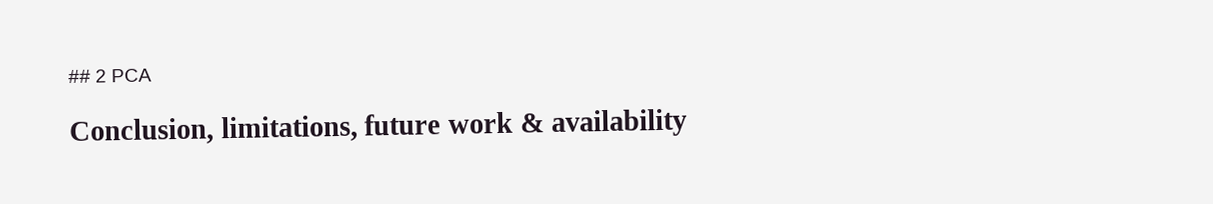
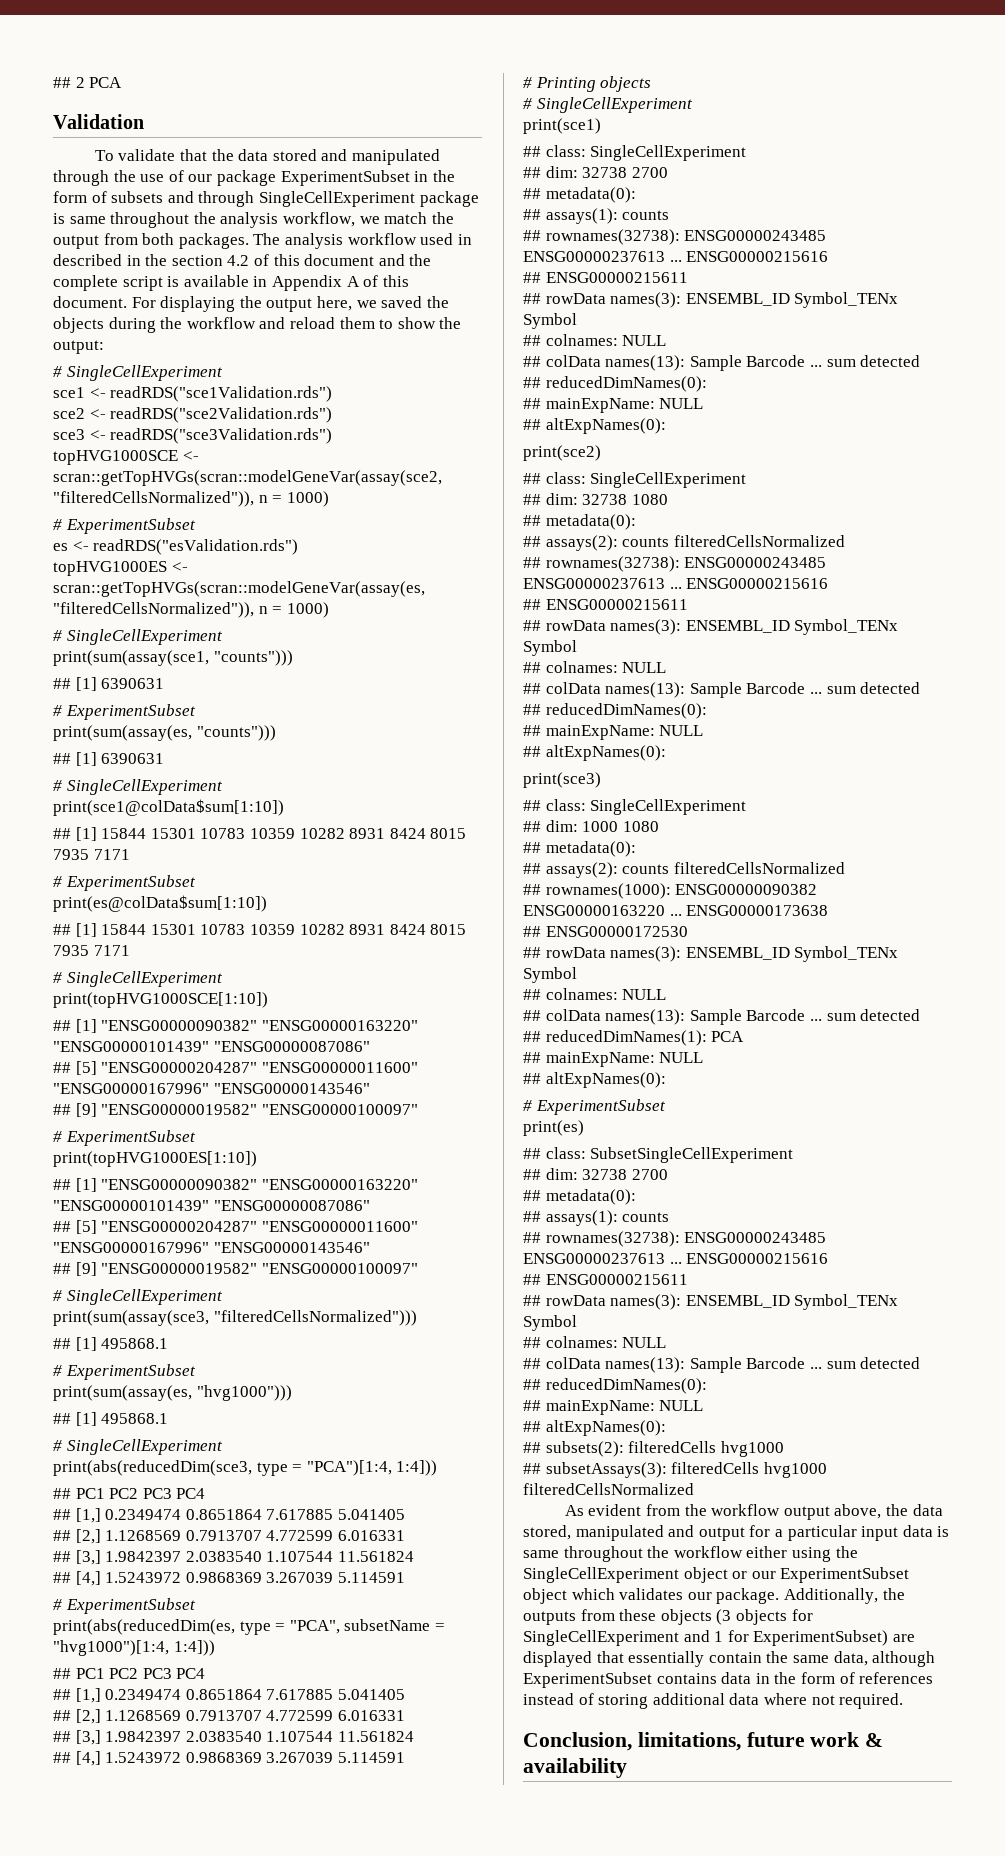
(153, 75) none -> [53,114,144,129] [94,149,440,165] [53,170,455,186] [53,191,479,207] [53,212,454,228] [53,233,472,249] [53,254,432,266] [53,275,409,291] [53,296,449,312] [53,317,462,333] [53,340,104,354] [53,365,223,381] [53,386,333,402] [53,407,333,423] [53,428,333,444] [53,450,199,465] [53,470,442,486] [53,491,329,507] [53,518,196,534] [53,539,299,555] [53,561,188,576] [53,581,425,597] [53,602,329,618] [53,629,223,645] [53,650,293,666] [53,677,165,691] [53,704,196,720] [53,725,276,741] [53,752,165,766] [53,779,223,795] [53,799,284,816] [53,827,467,841] [53,849,130,860] [53,875,196,891] [53,895,267,912] [53,923,467,937] [53,945,130,956] [53,971,223,987] [53,992,268,1008] [53,1019,418,1033] [53,1041,370,1052] [53,1061,418,1075] [53,1083,370,1094] [53,1103,418,1117] [53,1130,196,1146] [53,1151,257,1167] [53,1178,418,1192] [53,1200,370,1211] [53,1220,418,1234] [53,1242,370,1253] [53,1262,418,1276] [53,1289,223,1305] [53,1310,417,1326] [53,1337,169,1351] [53,1364,196,1380] [53,1385,292,1401] [53,1412,169,1426] [53,1439,223,1455] [53,1460,438,1476] [53,1488,206,1499] [53,1508,405,1523] [53,1529,405,1544] [53,1550,414,1565] [53,1571,405,1586] [53,1598,196,1614] [53,1619,445,1635] [53,1640,215,1656] [53,1668,206,1679] [53,1688,405,1703] [53,1709,405,1724] [53,1730,414,1745] [53,1751,405,1766] [523,76,652,92] [523,97,693,113] [523,118,601,134] [523,145,747,161] [523,166,668,178] [523,187,636,203] [523,208,670,224] [523,229,827,245] [523,251,829,262] [523,272,688,283] [523,292,899,308] [523,313,577,329] [523,334,667,346] [523,355,921,371] [523,376,707,392] [523,398,704,413] [523,418,666,434] [523,445,601,461] [523,472,747,488] [523,493,668,505] [523,514,636,530] [523,535,845,551] [523,556,827,572] [523,578,829,589] [523,599,688,610] [523,619,899,635] [523,640,577,656] [523,661,667,673] [523,682,921,698] [523,703,707,719] [523,725,704,740] [523,745,666,761] [523,772,601,788] [523,799,747,815] [523,820,659,832] [523,841,636,857] [523,862,845,878] [523,883,818,899] [523,905,829,916] [523,926,688,937] [523,946,899,962] [523,967,577,983] [523,988,667,1000] [523,1009,921,1025] [523,1030,745,1046] [523,1052,704,1067] [523,1072,666,1088] [523,1099,666,1115] [523,1120,584,1136] [523,1147,794,1163] [523,1168,668,1180] [523,1189,636,1205] [523,1210,670,1226] [523,1231,827,1247] [523,1253,829,1264] [523,1274,688,1285] [523,1294,899,1310] [523,1315,577,1331] [523,1336,667,1348] [523,1357,921,1373] [523,1378,707,1394] [523,1400,704,1415] [523,1420,666,1436] [523,1441,784,1457] [523,1462,827,1478] [523,1483,694,1495] [564,1504,943,1520] [523,1525,950,1541] [523,1546,858,1562] [523,1567,910,1583] [523,1588,905,1604] [523,1609,813,1625] [523,1630,915,1646] [523,1651,936,1667] [523,1672,934,1688] [523,1693,904,1709] // Validation // To validate that the data stored and manipulated through the use of our package ExperimentSubset in the form of subsets and through SingleCellExperiment package is same throughout the analysis workflow, we match the output from both packages. The analysis workflow used in described in the section 4.2 of this document and the complete script is available in Appendix A of this document. For displaying the output here, we saved the objects during the workflow and reload them to show the output: // # SingleCellExperiment // sce1 <- readRDS("sce1Validation.rds") // sce2 <- readRDS("sce2Validation.rds") // sce3 <- readRDS("sce3Validation.rds") // topHVG1000SCE <- scran::getTopHVGs(scran::modelGeneVar(assay(sce2, "filteredCellsNormalized")), n = 1000) // # ExperimentSubset // es <- readRDS("esValidation.rds") // topHVG1000ES <- scran::getTopHVGs(scran::modelGeneVar(assay(es, "filteredCellsNormalized")), n = 1000) // # SingleCellExperiment // print(sum(assay(sce1, "counts"))) // ## [1] 6390631 // # ExperimentSubset // print(sum(assay(es, "counts"))) // ## [1] 6390631 // # SingleCellExperiment // print(sce1@colData$sum[1:10]) // ## [1] 15844 15301 10783 10359 10282 8931 8424 8015 7935 7171 // # ExperimentSubset // print(es@colData$sum[1:10]) // ## [1] 15844 15301 10783 10359 10282 8931 8424 8015 7935 7171 // # SingleCellExperiment // print(topHVG1000SCE[1:10]) // ## [1] "ENSG00000090382" "ENSG00000163220" "ENSG00000101439" "ENSG00000087086" // ## [5] "ENSG00000204287" "ENSG00000011600" "ENSG00000167996" "ENSG00000143546" // ## [9] "ENSG00000019582" "ENSG00000100097" // # ExperimentSubset // print(topHVG1000ES[1:10]) // ## [1] "ENSG00000090382" "ENSG00000163220" "ENSG00000101439" "ENSG00000087086" // ## [5] "ENSG00000204287" "ENSG00000011600" "ENSG00000167996" "ENSG00000143546" // ## [9] "ENSG00000019582" "ENSG00000100097" // # SingleCellExperiment // print(sum(assay(sce3, "filteredCellsNormalized"))) // ## [1] 495868.1 // # ExperimentSubset // print(sum(assay(es, "hvg1000"))) // ## [1] 495868.1 // # SingleCellExperiment // print(abs(reducedDim(sce3, type = "PCA")[1:4, 1:4])) // ## PC1 PC2 PC3 PC4 // ## [1,] 0.2349474 0.8651864 7.617885 5.041405 // ## [2,] 1.1268569 0.7913707 4.772599 6.016331 // ## [3,] 1.9842397 2.0383540 1.107544 11.561824 // ## [4,] 1.5243972 0.9868369 3.267039 5.114591 // # ExperimentSubset // print(abs(reducedDim(es, type = "PCA", subsetName = "hvg1000")[1:4, 1:4])) // ## PC1 PC2 PC3 PC4 // ## [1,] 0.2349474 0.8651864 7.617885 5.041405 // ## [2,] 1.1268569 0.7913707 4.772599 6.016331 // ## [3,] 1.9842397 2.0383540 1.107544 11.561824 // ## [4,] 1.5243972 0.9868369 3.267039 5.114591 // # Printing objects // # SingleCellExperiment // print(sce1) // ## class: SingleCellExperiment // ## dim: 32738 2700 // ## metadata(0): // ## assays(1): counts // ## rownames(32738): ENSG00000243485 ENSG00000237613 ... ENSG00000215616 // ## ENSG00000215611 // ## rowData names(3): ENSEMBL_ID Symbol_TENx Symbol // ## colnames: NULL // ## colData names(13): Sample Barcode ... sum detected // ## reducedDimNames(0): // ## mainExpName: NULL // ## altExpNames(0): // print(sce2) // ## class: SingleCellExperiment // ## dim: 32738 1080 // ## metadata(0): // ## assays(2): counts filteredCellsNormalized // ## rownames(32738): ENSG00000243485 ENSG00000237613 ... ENSG00000215616 // ## ENSG00000215611 // ## rowData names(3): ENSEMBL_ID Symbol_TENx Symbol // ## colnames: NULL // ## colData names(13): Sample Barcode ... sum detected // ## reducedDimNames(0): // ## mainExpName: NULL // ## altExpNames(0): // print(sce3) // ## class: SingleCellExperiment // ## dim: 1000 1080 // ## metadata(0): // ## assays(2): counts filteredCellsNormalized // ## rownames(1000): ENSG00000090382 ENSG00000163220 ... ENSG00000173638 // ## ENSG00000172530 // ## rowData names(3): ENSEMBL_ID Symbol_TENx Symbol // ## colnames: NULL // ## colData names(13): Sample Barcode ... sum detected // ## reducedDimNames(1): PCA // ## mainExpName: NULL // ## altExpNames(0): // # ExperimentSubset // print(es) // ## class: SubsetSingleCellExperiment // ## dim: 32738 2700 // ## metadata(0): // ## assays(1): counts // ## rownames(32738): ENSG00000243485 ENSG00000237613 ... ENSG00000215616 // ## ENSG00000215611 // ## rowData names(3): ENSEMBL_ID Symbol_TENx Symbol // ## colnames: NULL // ## colData names(13): Sample Barcode ... sum detected // ## reducedDimNames(0): // ## mainExpName: NULL // ## altExpNames(0): // ## subsets(2): filteredCells hvg1000 // ## subsetAssays(3): filteredCells hvg1000 filteredCellsNormalized // As evident from the workflow output above, the data stored, manipulated and output for a particular input data is same throughout the workflow either using the SingleCellExperiment object or our ExperimentSubset object which validates our package. Additionally, the outputs from these objects (3 objects for SingleCellExperiment and 1 for ExperimentSubset) are displayed that essentially contain the same data, although ExperimentSubset contains data in the form of references instead of storing additional data where not required.

